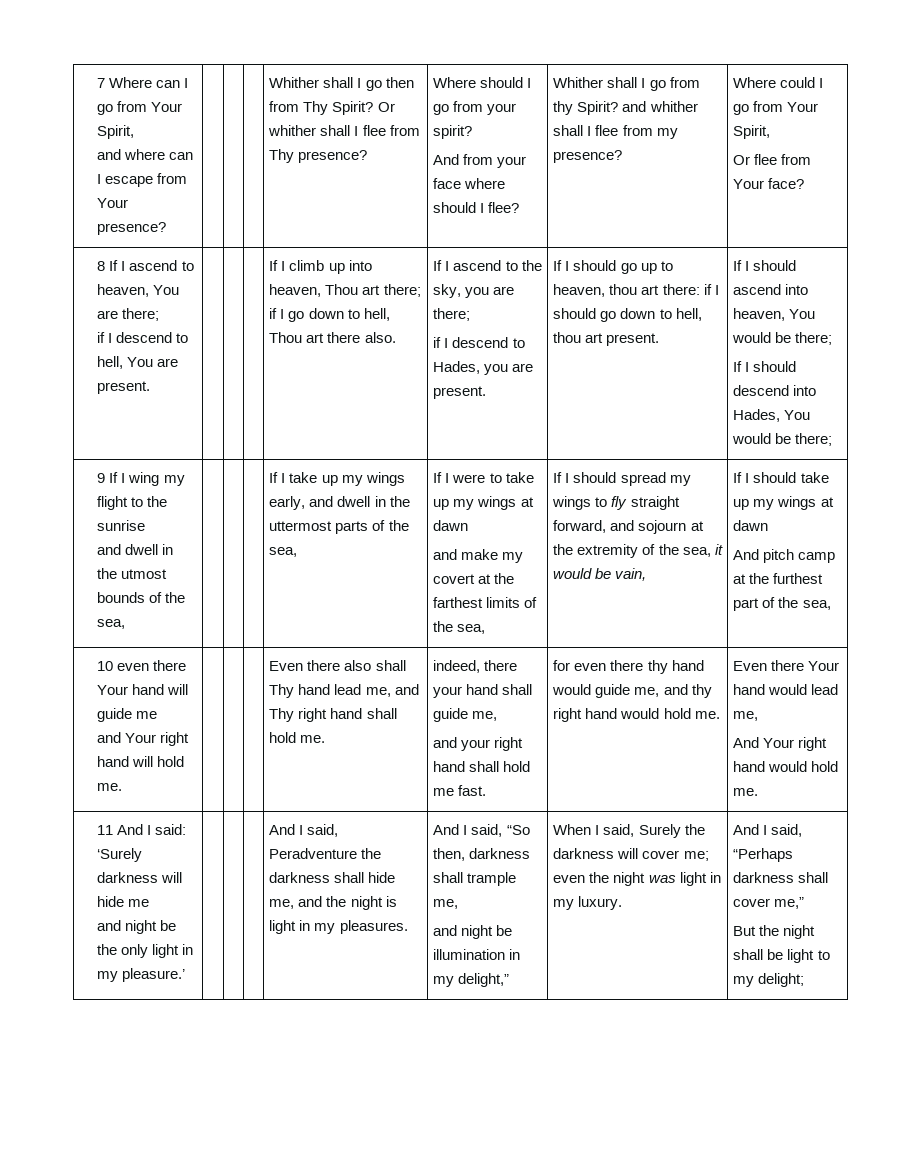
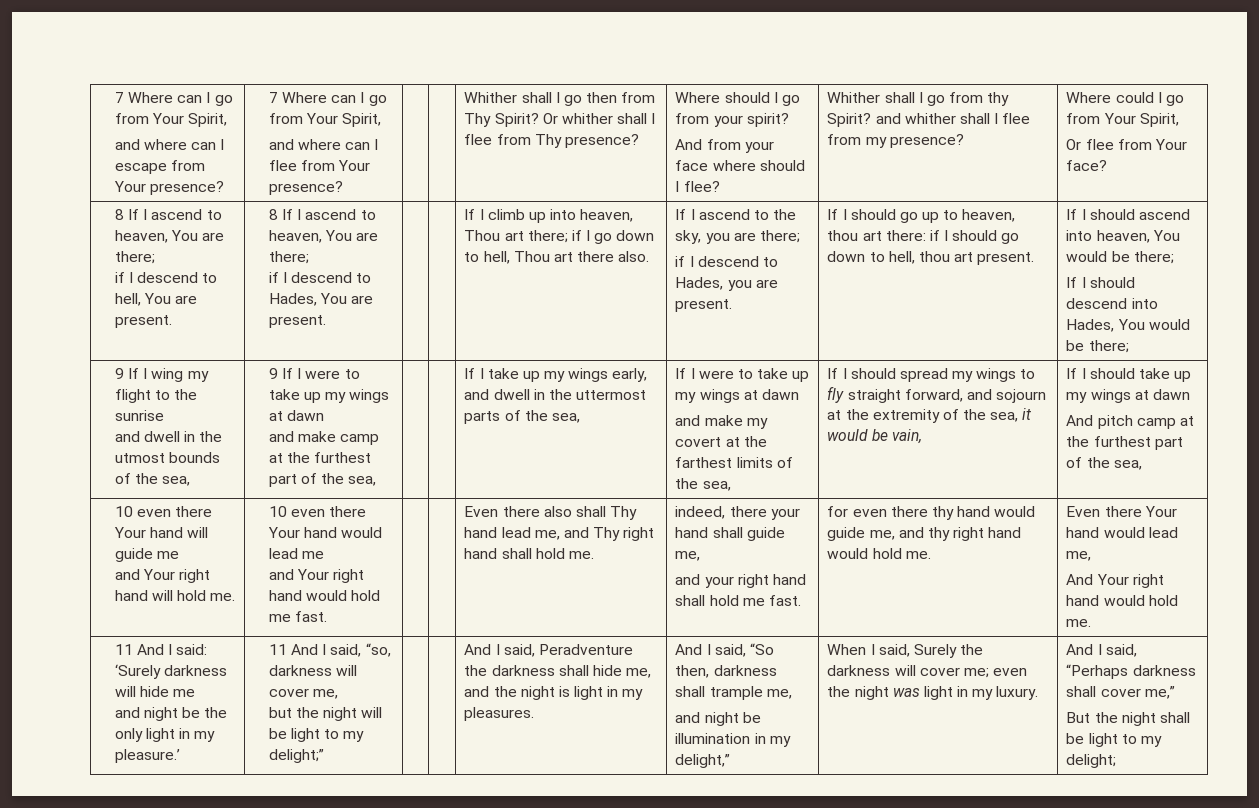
(167, 228) none -> [268,92,387,106] [268,113,382,127] [268,139,379,150] [268,160,371,171] [268,181,343,195] 7 Where can I go from Your Spirit, // and where can I flee from Your presence?
(151, 387) none -> [268,209,376,220] [268,230,379,243] [268,251,309,264] [268,272,372,283] [268,293,374,306] [268,315,326,328] 8 If I ascend to heaven, You are there; // if I descend to Hades, You are present.
(126, 624) none -> [268,368,360,379] [268,389,390,403] [268,410,324,421] [268,431,380,445] [268,452,372,463] [268,473,377,487] 9 If I were to take up my wings at dawn // and make camp at the furthest part of the sea,
(123, 787) none -> [268,506,367,517] [267,527,383,538] [268,548,324,559] [268,569,365,583] [268,590,381,601] [268,611,327,622] 10 even there Your hand would lead me // and Your right hand would hold me fast.
(186, 975) none -> [268,643,391,657] [268,665,357,676] [268,688,338,699] [268,707,383,721] [268,728,365,742] [268,749,324,763] 11 And I said, “so, darkness will cover me, // but the night will be light to my delight;”

